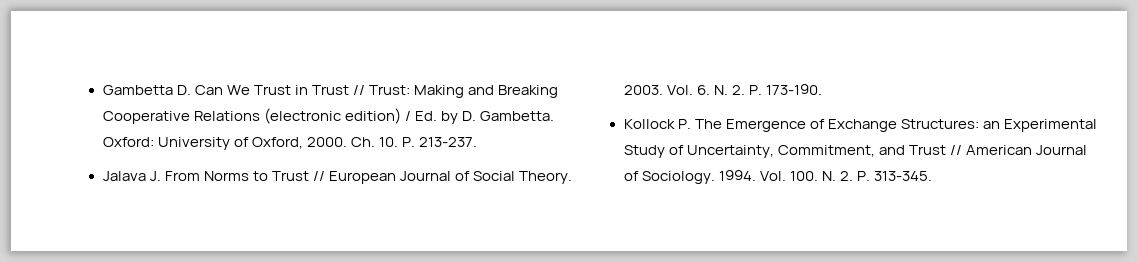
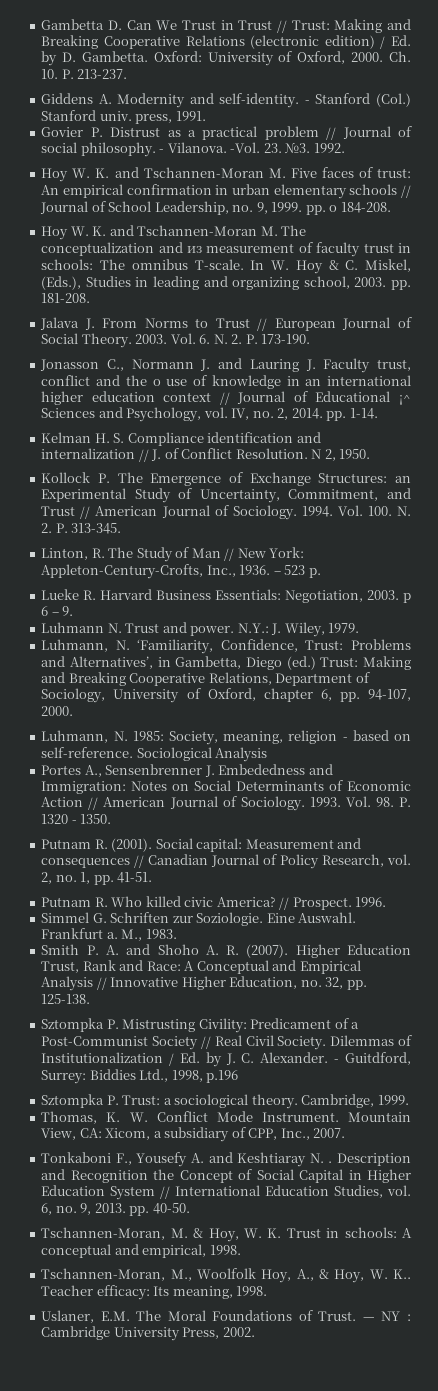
(477, 142) none -> [41,93,411,108] [41,110,206,124] [41,126,412,140] [41,142,345,157] [41,167,411,182] [41,184,411,199] [40,201,391,215] [41,225,307,240] [41,242,411,257] [41,259,412,274] [41,276,411,290] [41,293,91,303] // Giddens A. Modernity and self-identity. - Stanford (Col.) Stanford univ. press, 1991. // Govier P. Distrust as a practical problem // Journal of social philosophy. - Vilanova. -Vol. 23. №3. 1992. // Hoy W. K. and Tschannen-Moran M. Five faces of trust: An empirical confirmation in urban elementary schools // Journal of School Leadership, no. 9, 1999. pp. о 184-208. // Hoy W. K. and Tschannen-Moran M. The conceptualization and из measurement of faculty trust in schools: The omnibus T-scale. In W. Hoy & C. Miskel, (Eds.), Studies in leading and organizing school, 2003. pp. 181-208.
(822, 89) none -> [40,358,411,373] [41,375,411,389] [41,391,411,405] [41,407,378,422] [41,432,321,446] [41,448,371,462] // Jonasson C., Normann J. and Lauring J. Faculty trust, conflict and the о use of knowledge in an international higher education context // Journal of Educational ¡^ Sciences and Psychology, vol. IV, no. 2, 2014. pp. 1-14. // Kelman H. S. Compliance identification and internalization // J. of Conflict Resolution. N 2, 1950.
(932, 176) none -> [41,547,305,562] [41,564,321,579] [41,589,411,603] [41,606,74,616] [41,622,360,637] [41,639,411,654] [41,656,411,670] [41,672,370,686] [41,688,411,703] [41,706,74,716] [41,730,411,745] [41,747,268,762] [41,764,333,777] [41,780,411,794] [41,796,411,811] [41,814,112,824] [41,838,362,852] [41,854,411,869] [41,872,153,885] [41,896,387,910] [41,912,357,926] [41,928,177,941] [41,944,411,958] [41,960,361,974] [41,976,367,991] [41,994,91,1004] [41,1018,360,1033] [41,1035,412,1050] [41,1052,411,1067] [41,1069,239,1084] [41,1094,409,1109] [41,1111,411,1124] [41,1127,346,1142] [41,1152,411,1167] [41,1169,411,1183] [41,1185,411,1200] [41,1203,190,1216] [41,1227,413,1242] [41,1244,241,1258] [41,1268,411,1283] [41,1285,268,1300] [41,1310,412,1323] [41,1326,255,1341] // Linton, R. The Study of Man // New York: Appleton-Century-Crofts, Inc., 1936. – 523 p. // Lueke R. Harvard Business Essentials: Negotiation, 2003. p 6 – 9. // Luhmann N. Trust and power. N.Y.: J. Wiley, 1979. // Luhmann, N. ‘Familiarity, Confidence, Trust: Problems and Alternatives’, in Gambetta, Diego (ed.) Trust: Making and Breaking Cooperative Relations, Department of Sociology, University of Oxford, chapter 6, pp. 94-107, 2000. // Luhmann, N. 1985: Society, meaning, religion - based on self-reference. Sociological Analysis // Portes A., Sensenbrenner J. Embededness and Immigration: Notes on Social Determinants of Economic Action // American Journal of Sociology. 1993. Vol. 98. P. 1320 - 1350. // Putnam R. (2001). Social capital: Measurement and consequences // Canadian Journal of Policy Research, vol. 2, no. 1, pp. 41-51. // Putnam R. Who killed civic America? // Prospect. 1996. // Simmel G. Schriften zur Soziologie. Eine Auswahl. Frankfurt a. M., 1983. // Smith P. A. and Shoho A. R. (2007). Higher Education Trust, Rank and Race: A Conceptual and Empirical Analysis // Innovative Higher Education, no. 32, pp. 125-138. // Sztompka P. Mistrusting Civility: Predicament of a Post-Communist Society // Real Civil Society. Dilemmas of Institutionalization / Ed. by J. C. Alexander. - Guitdford, Surrey: Biddies Ltd., 1998, p.196 // Sztompka P. Trust: a sociological theory. Cambridge, 1999. // Thomas, K. W. Conflict Mode Instrument. Mountain View, CA: Xicom, a subsidiary of CPP, Inc., 2007. // Tonkaboni F., Yousefy A. and Keshtiaray N. . Description and Recognition the Concept of Social Capital in Higher Education System // International Education Studies, vol. 6, no. 9, 2013. pp. 40-50. // Tschannen-Moran, M. & Hoy, W. K. Trust in schools: A conceptual and empirical, 1998. // Tschannen-Moran, M., Woolfolk Hoy, A., & Hoy, W. K.. Teacher efficacy: Its meaning, 1998. // Uslaner, E.M. The Moral Foundations of Trust. — NY : Cambridge University Press, 2002.

